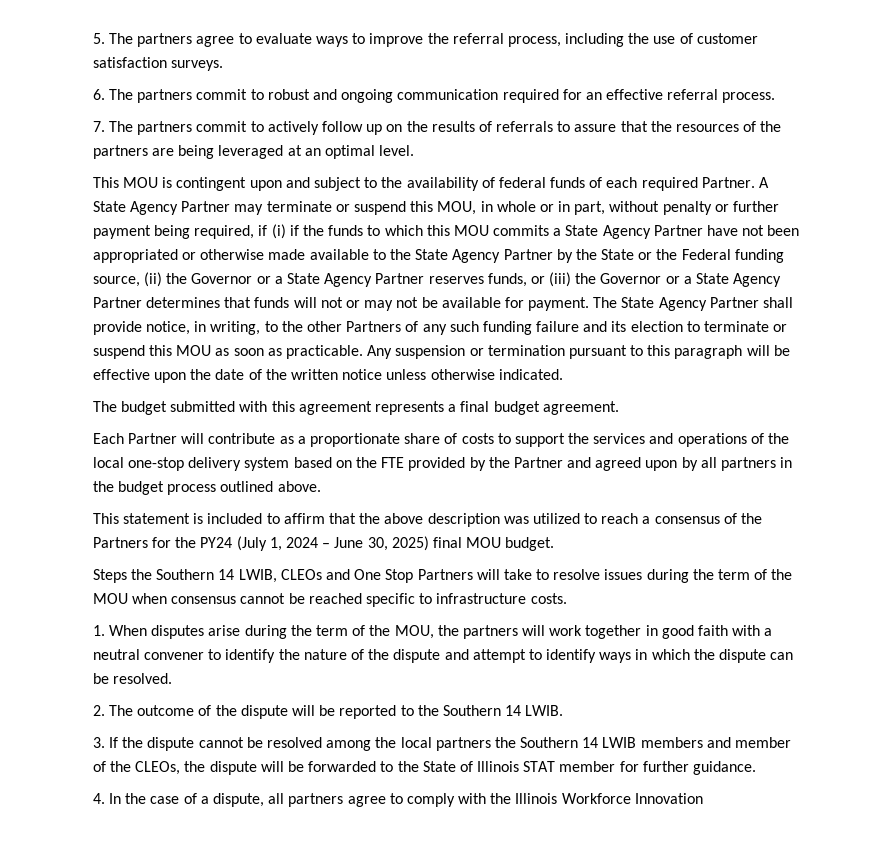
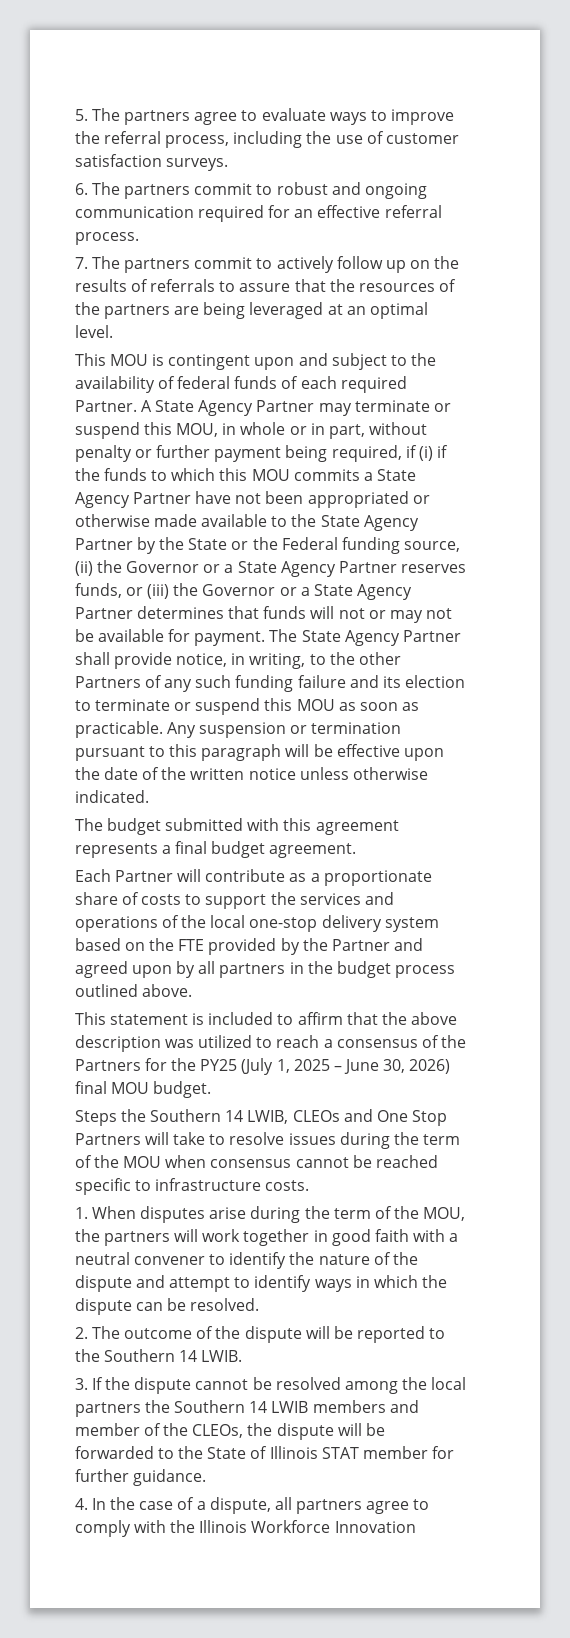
[200,537,233,548] PY24 -> [200,1059,238,1071] PY25
[286,537,319,548] 2024 -> [293,1059,330,1071] 2025
[391,536,429,551] 2025) -> [409,1059,451,1074] 2026)

